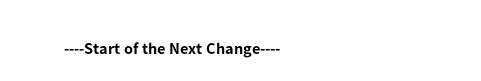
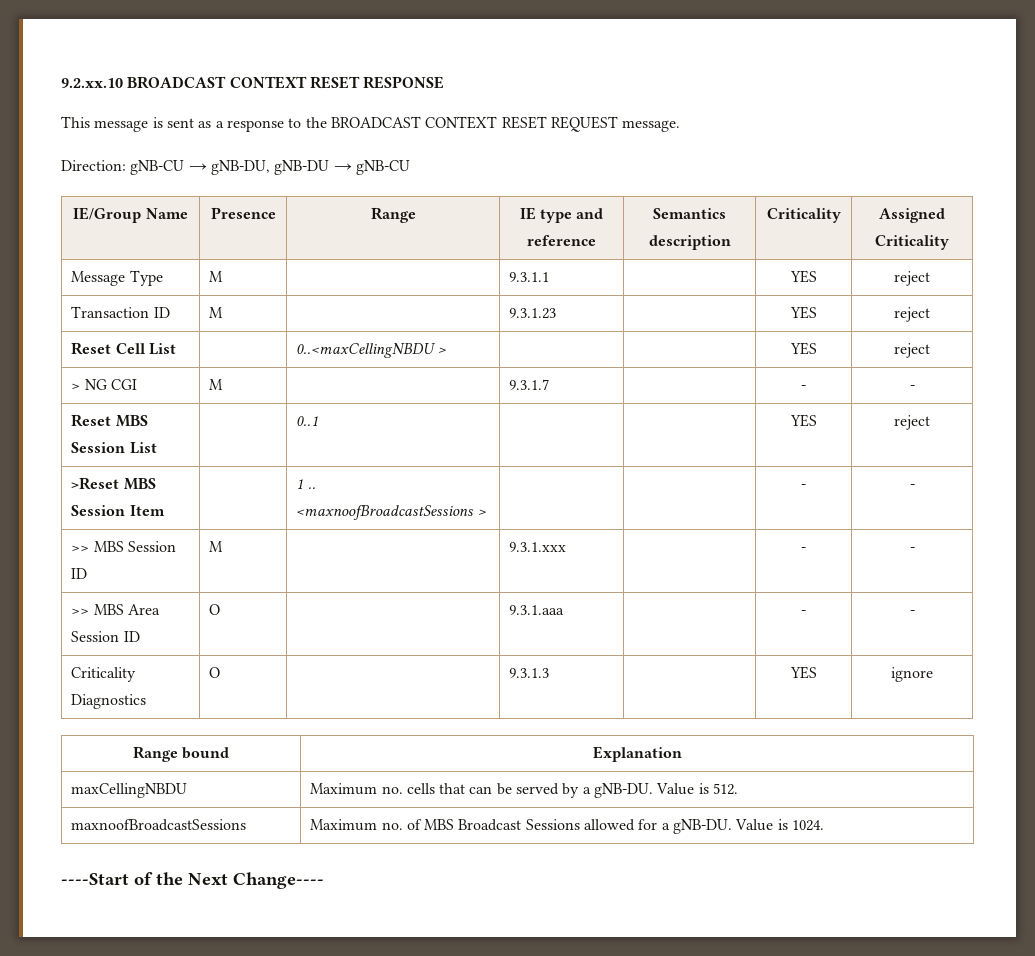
(64, 48) none -> [61,76,445,89] [61,116,681,132] [61,160,410,175] [73,207,188,223] [210,207,276,219] [370,207,416,223] [519,207,604,223] [527,235,596,246] [653,208,726,219] [648,235,731,250] [766,208,841,223] [879,208,945,223] [875,235,949,250] [71,270,163,286] [209,271,224,282] [509,272,550,282] [789,270,817,283] [894,271,930,286] [71,306,170,318] [209,307,224,318] [509,308,557,319] [789,306,817,319] [894,307,930,322] [71,342,176,355] [296,343,446,358] [789,342,817,355] [894,343,930,358] [71,379,137,390] [209,379,224,390] [509,379,550,390] [801,385,806,390] [909,385,915,390] [71,414,148,427] [71,442,157,454] [296,416,319,426] [789,414,817,427] [894,415,930,430] [71,477,156,490] [71,505,165,516] [296,479,316,489] [296,505,486,520] [801,484,806,489] [909,484,915,489] [71,541,176,552] [71,568,88,579] [209,541,224,552] [509,542,567,552] [801,547,806,552] [909,547,915,552] [71,604,160,615] [71,631,140,642] [209,604,221,615] [509,605,565,615] [801,610,806,615] [909,610,915,615] [71,667,137,682] [71,694,147,709] [209,667,221,678] [509,668,550,678] [789,666,817,679] [891,667,933,682] [132,746,230,762] [592,746,682,762] [71,783,188,798] [310,783,739,798] [71,819,247,831] [310,819,825,834] 9.2.xx.10 BROADCAST CONTEXT RESET RESPONSE // This message is sent as a response to the BROADCAST CONTEXT RESET REQUEST message. // Direction: gNB-CU → gNB-DU, gNB-DU → gNB-CU // IE/Group Name | Presence | Range | IE type and reference | Semantics description | Criticality | Assigned Criticality // Message Type | M | | 9.3.1.1 | | YES | reject // Transaction ID | M | | 9.3.1.23 | | YES | reject // Reset Cell List | | 0..<maxCellingNBDU > | | | YES | reject // > NG CGI | M | | 9.3.1.7 | | - | - // Reset MBS Session List | | 0..1 | | | YES | reject // >Reset MBS Session Item | | 1 .. <maxnoofBroadcastSessions > | | | - | - // >> MBS Session ID | M | | 9.3.1.xxx | | - | - // >> MBS Area Session ID | O | | 9.3.1.aaa | | - | - // Criticality Diagnostics | O | | 9.3.1.3 | | YES | ignore // Range bound | Explanation // maxCellingNBDU | Maximum no. cells that can be served by a gNB-DU. Value is 512. // maxnoofBroadcastSessions | Maximum no. of MBS Broadcast Sessions allowed for a gNB-DU. Value is 1024. //

